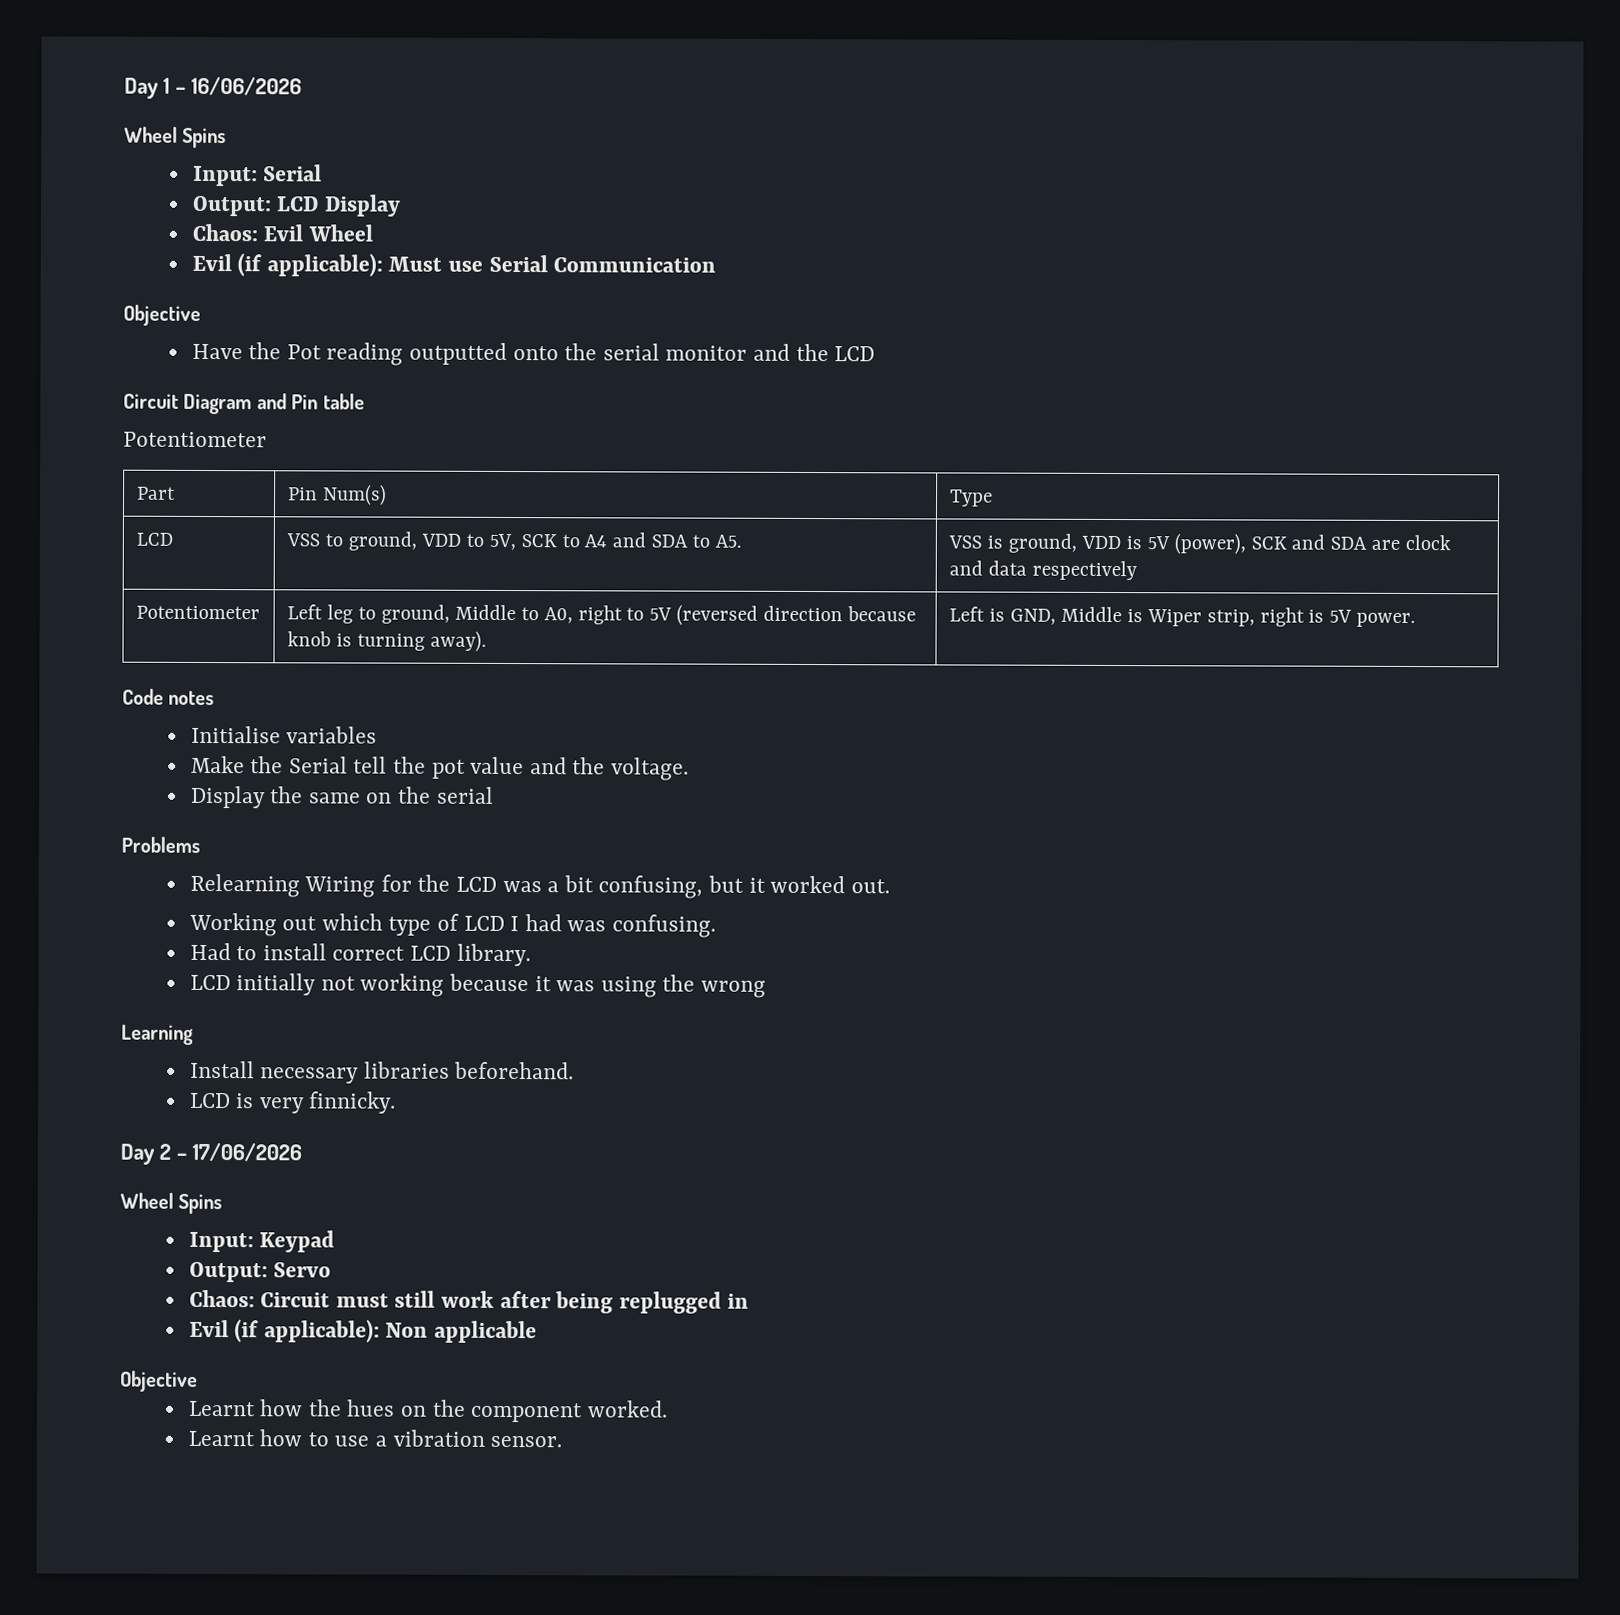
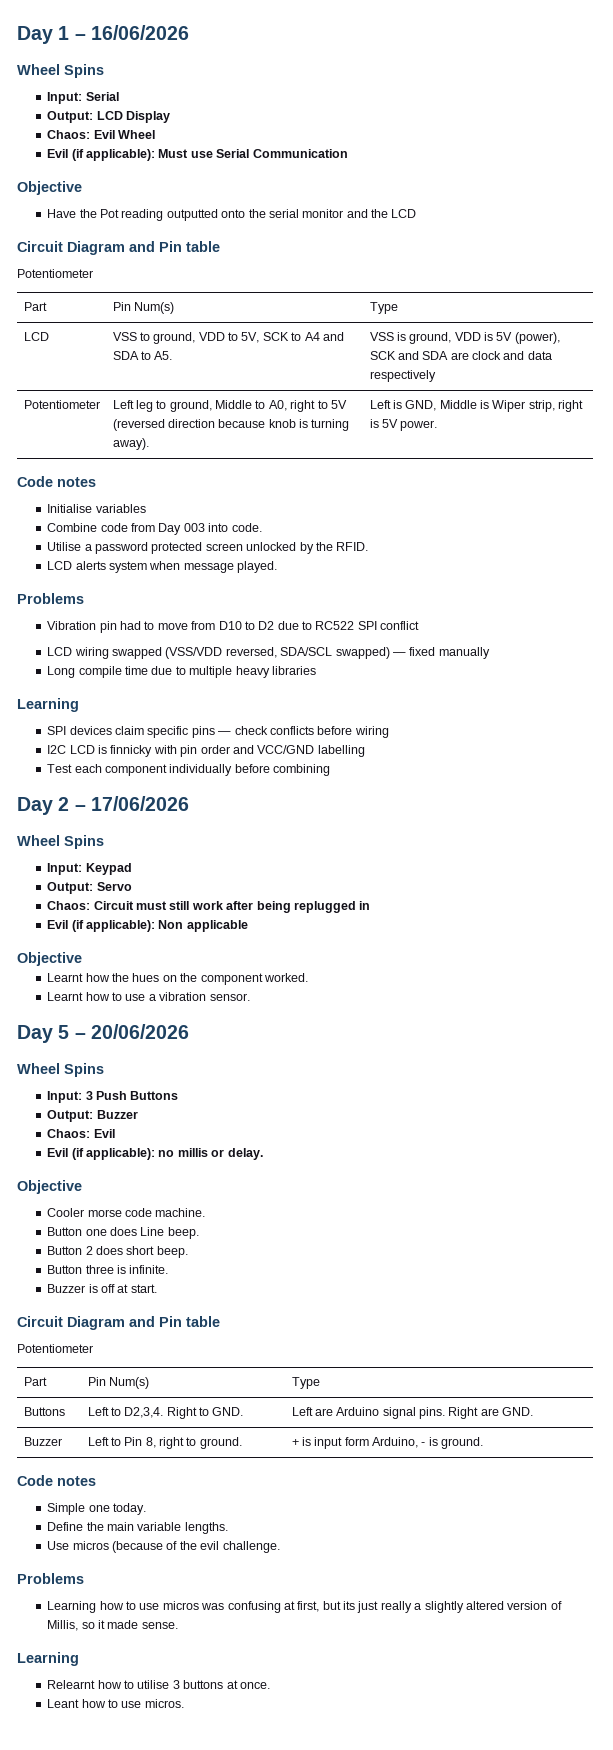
[190,755,690,781] [189,785,494,809] [121,836,200,853] [189,873,890,899] [188,912,717,938] [189,942,531,967] [189,973,767,998] [121,1024,194,1045] [189,1060,575,1084] [189,1091,397,1114] Make the Serial tell the pot value and the voltage. // Display the same on the serial // Problems // Relearning Wiring for the LCD was a bit confusing, but it worked out. // Working out which type of LCD I had was confusing. // Had to install correct LCD library. // LCD initially not working because it was using the wrong // Learning // Install necessary libraries beforehand. // LCD is very finnicky. -> [47,523,262,535] [47,542,369,554] [47,561,278,573] [17,593,84,604] [47,621,420,633] [47,647,490,659] [47,666,316,678] [17,698,79,712] [47,726,389,738] [47,745,365,757] [47,764,331,776] Combine code from Day 003 into code. // Utilise a password protected screen unlocked by the RFID. // LCD alerts system when message played. // Problems // Vibration pin had to move from D10 to D2 due to RC522 SPI conflict // LCD wiring swapped (VSS/VDD reversed, SDA/SCL swapped) — fixed manually // Long compile time due to multiple heavy libraries // Learning // SPI devices claim specific pins — check conflicts before wiring // I2C LCD is finnicky with pin order and VCC/GND labelling // Test each component individually before combining
(563, 1441) none -> [17,1024,189,1043] [17,1063,104,1077] [47,1091,179,1103] [47,1110,138,1122] [47,1129,115,1138] [47,1148,263,1160] [17,1180,82,1194] [47,1208,206,1217] [47,1227,199,1239] [47,1246,188,1258] [47,1265,169,1274] [47,1284,157,1293] [17,1316,220,1330] [17,1344,93,1353] [23,1377,47,1386] [87,1377,149,1389] [291,1377,320,1389] [23,1407,65,1416] [87,1407,244,1419] [291,1407,534,1419] [23,1437,62,1446] [87,1437,242,1449] [291,1437,484,1449] [17,1475,96,1486] [47,1503,147,1515] [47,1522,228,1534] [47,1541,280,1553] [17,1573,84,1584] [47,1601,562,1613] [47,1620,178,1631] [17,1652,79,1666] [47,1680,270,1689] [47,1699,184,1708] // Day 5 – 20/06/2026 // Wheel Spins // Input: 3 Push Buttons // Output: Buzzer // Chaos: Evil // Evil (if applicable): no millis or delay. // Objective // Cooler morse code machine. // Button one does Line beep. // Button 2 does short beep. // Button three is infinite. // Buzzer is off at start. // Circuit Diagram and Pin table // Potentiometer // Part | Pin Num(s) | Type // Buttons | Left to D2,3,4. Right to GND. | Left are Arduino signal pins. Right are GND. // Buzzer | Left to Pin 8, right to ground. | + is input form Arduino, - is ground. // Code notes // Simple one today. // Define the main variable lengths. // Use micros (because of the evil challenge. // Problems // Learning how to use micros was confusing at first, but its just really a slightly altered version of Millis, so it made sense. // Learning // Relearnt how to utilise 3 buttons at once. // Leant how to use micros.

